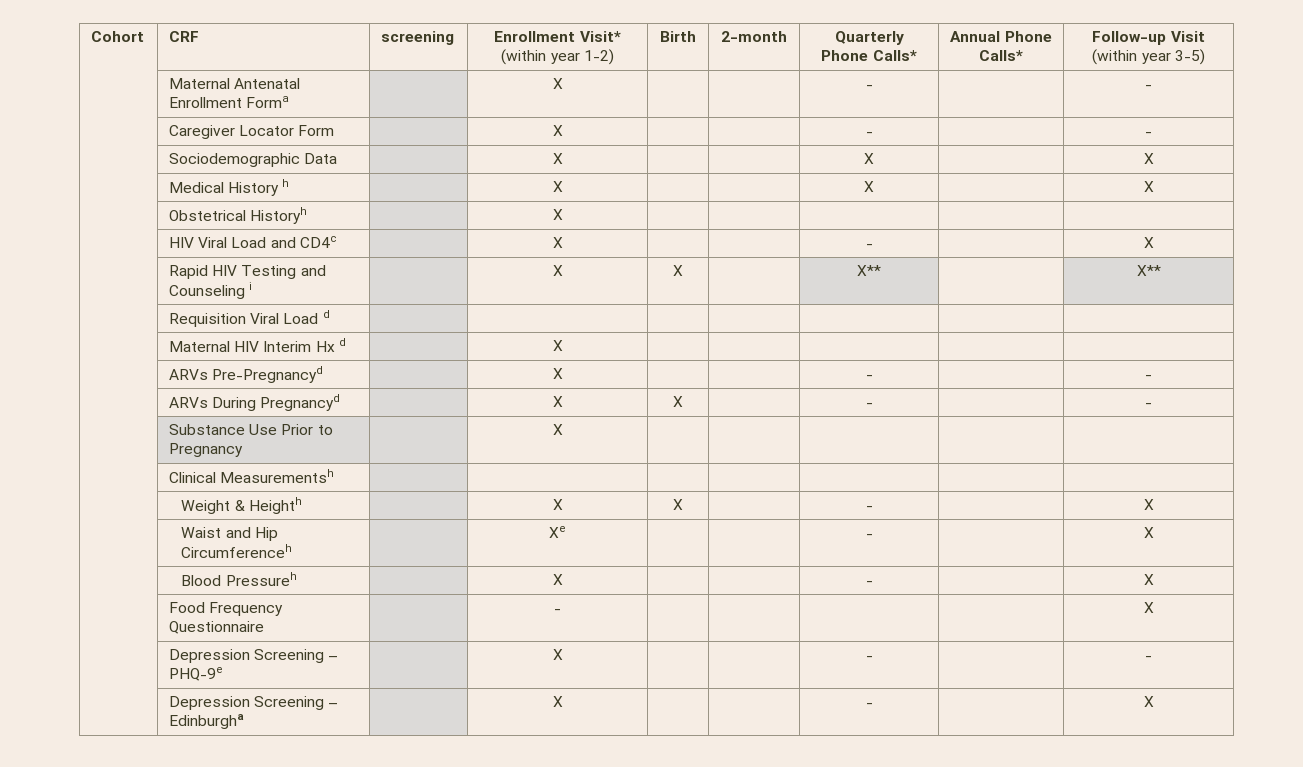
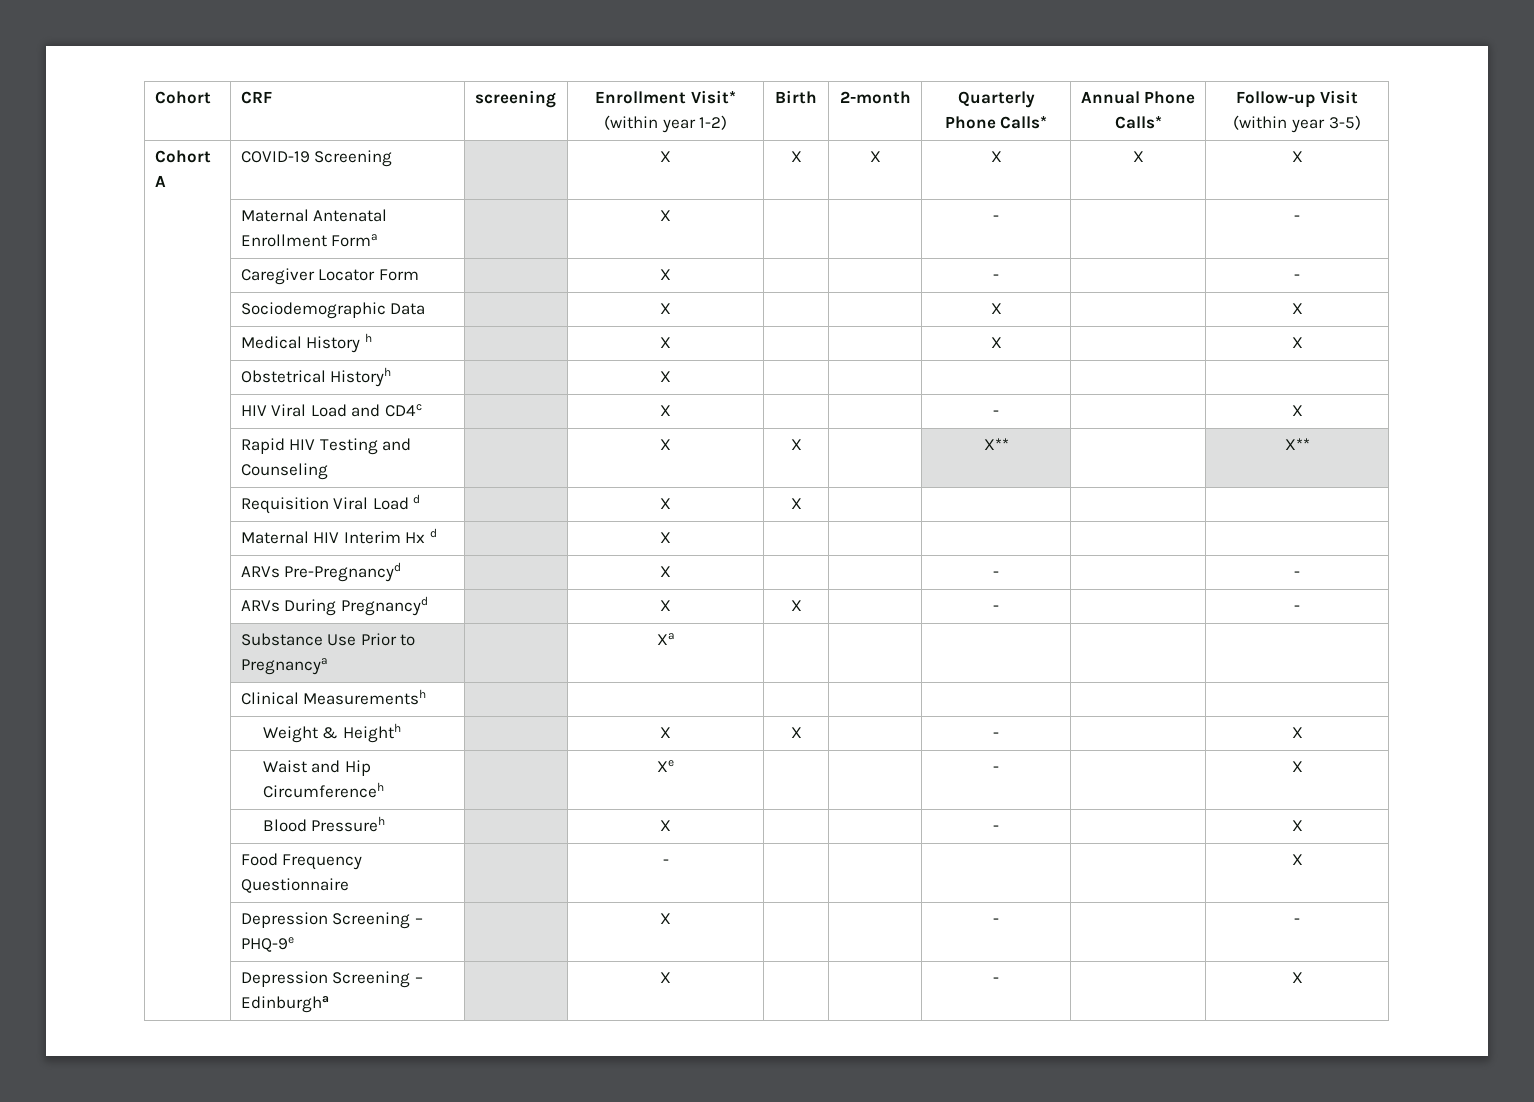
(1205, 57) none -> [154,150,211,163] [154,175,166,187] [240,150,393,167] [660,151,671,162] [790,151,802,162] [869,151,881,162] [990,151,1002,162] [1132,151,1144,162] [1291,151,1303,162] // Cohort A | COVID-19 Screening | | X | X | X | X | X | X
[249,282,253,290] i -> (328, 471) none
(330, 314) | -> [660,498,671,509] [790,498,802,509] X | X
[169,443,244,457] [552,424,563,435] Pregnancy | | X -> [240,658,328,675] [656,633,675,645] Pregnancya | | Xa

